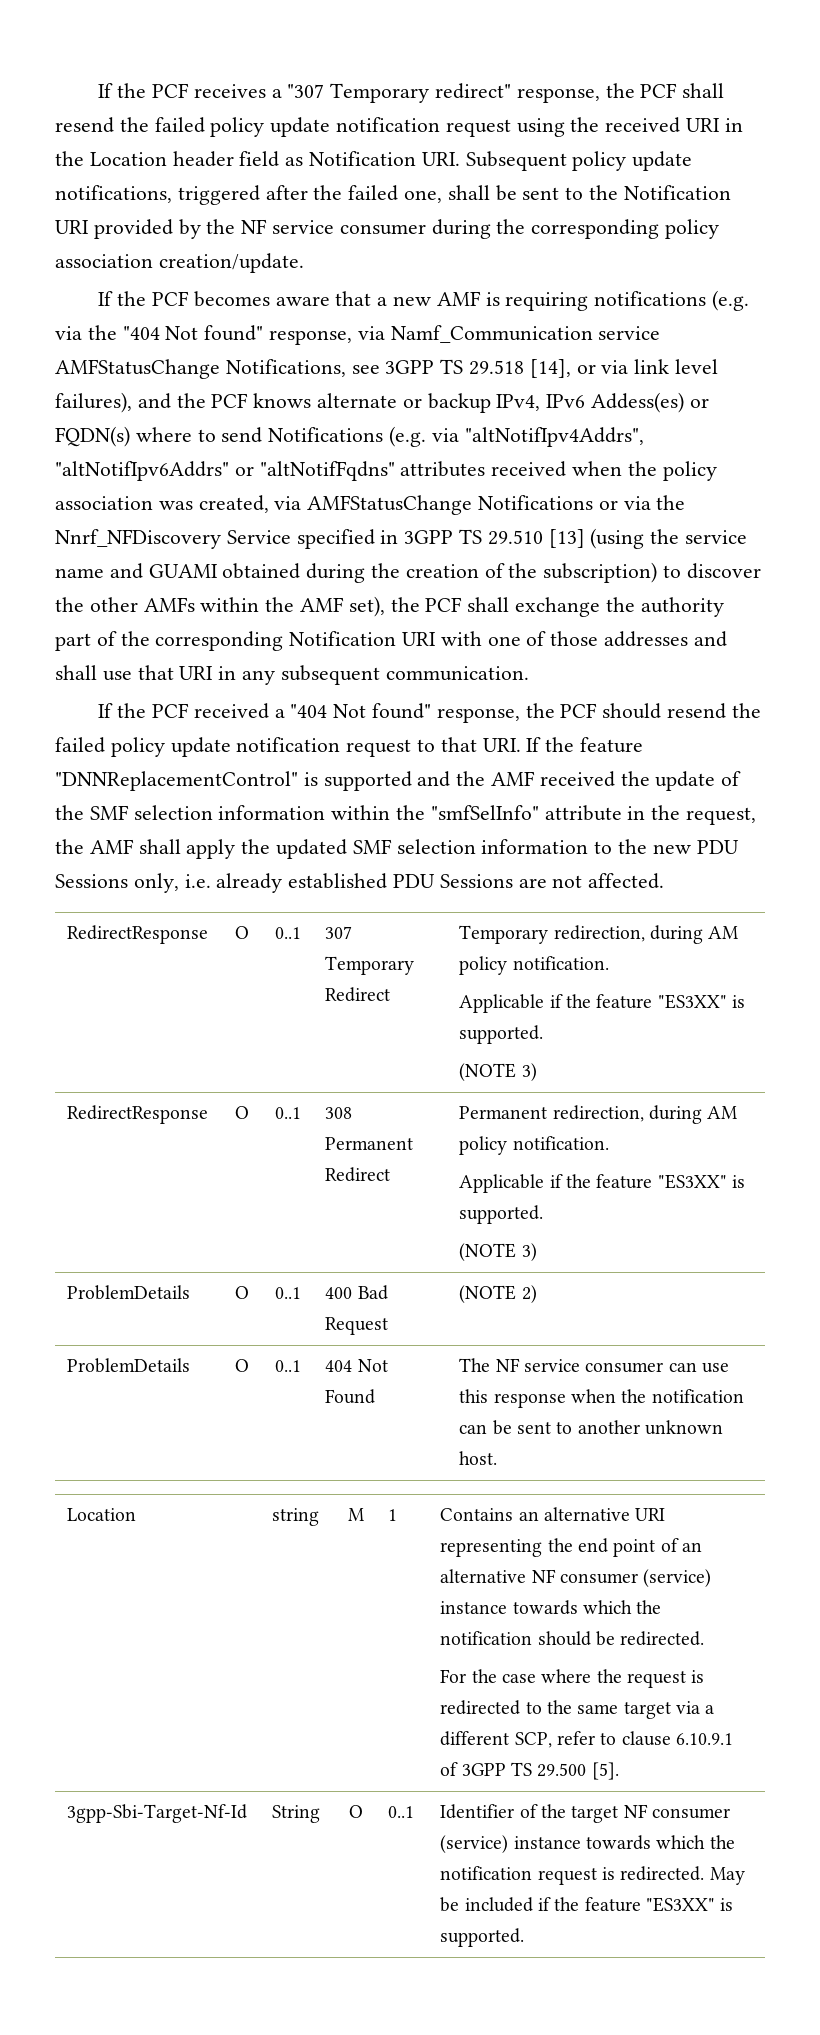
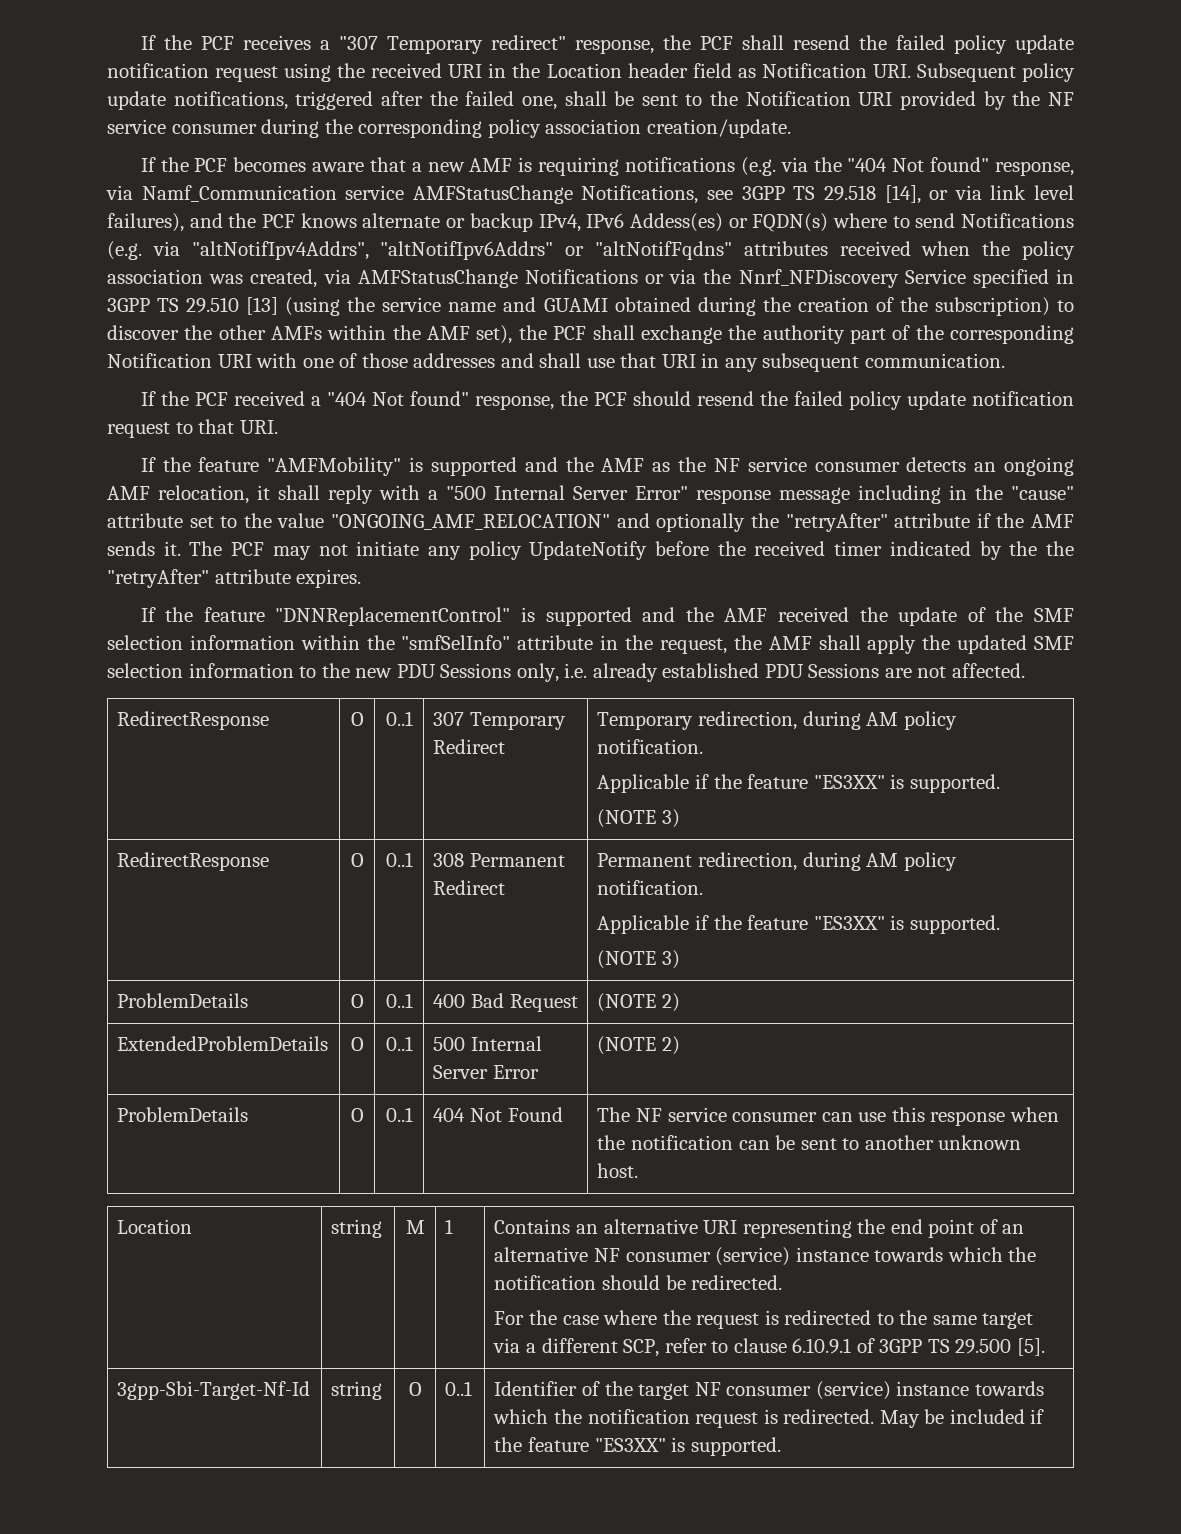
(521, 745) none -> [140,457,1074,476] [107,485,1074,504] [107,513,1074,532] [107,541,1075,560] [107,569,362,588] // If the feature "AMFMobility" is supported and the AMF as the NF service consumer detects an ongoing AMF relocation, it shall reply with a "500 Internal Server Error" response message including in the "cause" attribute set to the value "ONGOING_AMF_RELOCATION" and optionally the "retryAfter" attribute if the AMF sends it. The PCF may not initiate any policy UpdateNotify before the received timer indicated by the the "retryAfter" attribute expires. //
(537, 1294) none -> [117,1036,329,1051] [350,1037,364,1051] [385,1036,413,1051] [433,1036,542,1051] [433,1065,539,1079] [597,1036,680,1055] // ExtendedProblemDetails | O | 0..1 | 500 Internal Server Error | (NOTE 2)
[272,1805,321,1823] String -> [331,1381,383,1400] string

